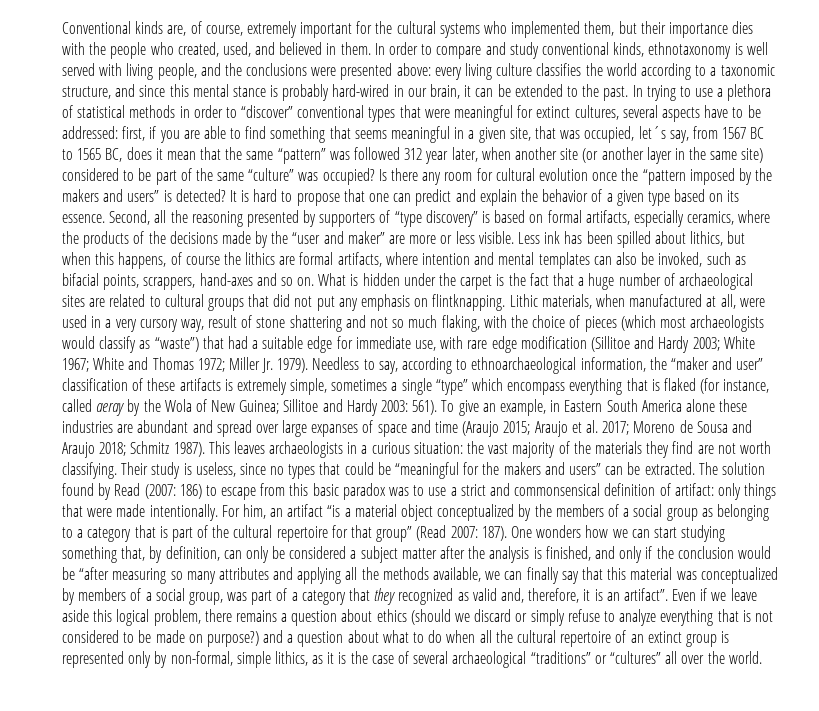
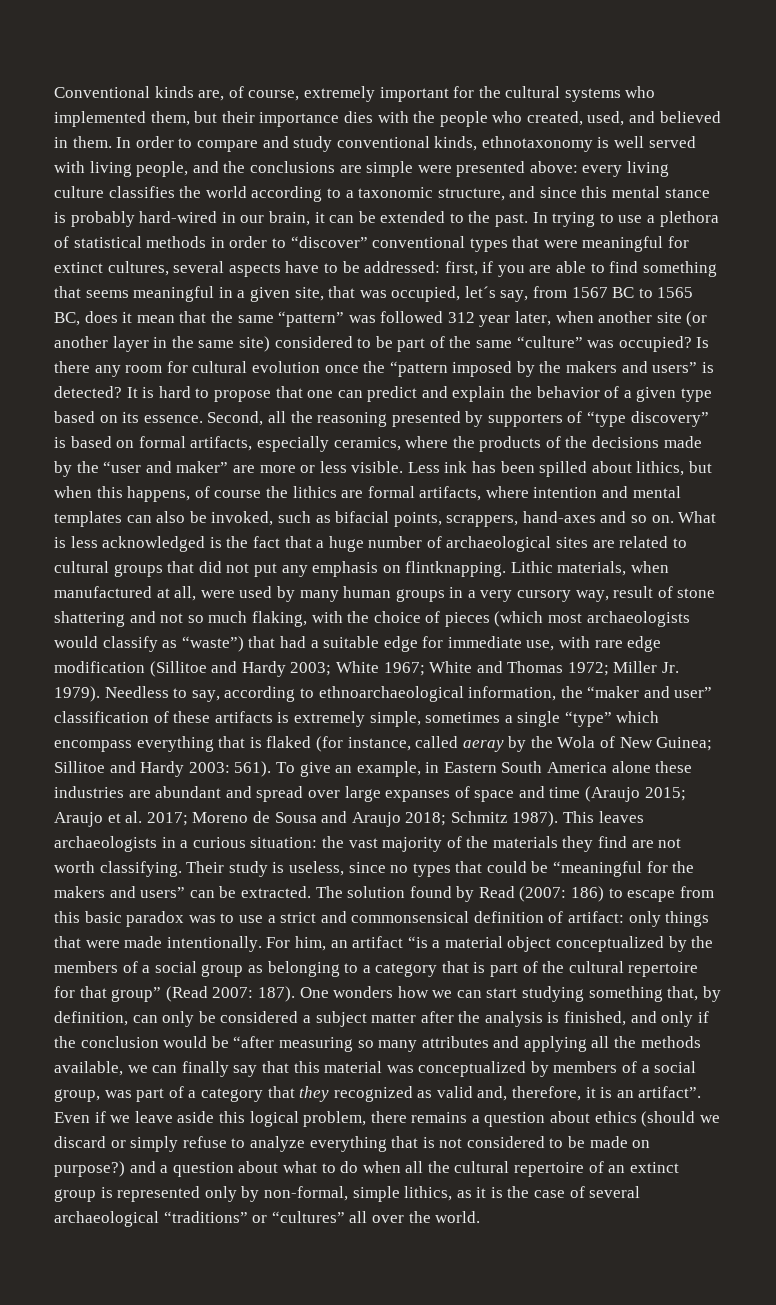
(308, 69) none -> [339,161,414,177] are simple
[362,273,493,290] hidden under the carpet -> [70,536,206,552] less acknowledged
(87, 321) none -> [276,586,445,602] by many human groups

